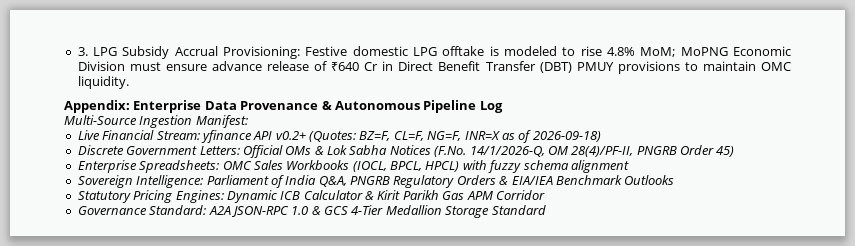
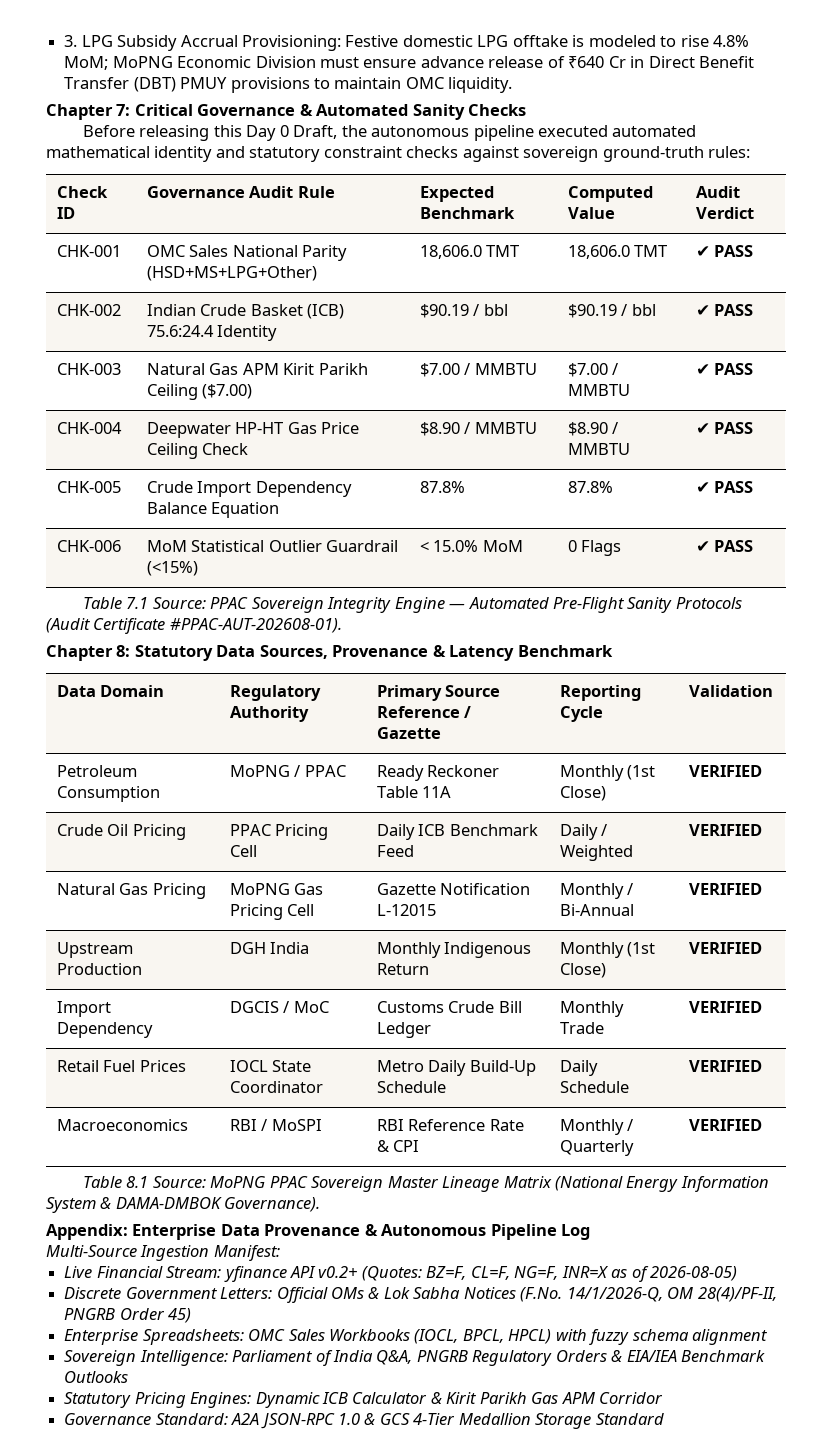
(129, 82) none -> [46,104,527,120] [82,125,697,141] [46,146,751,162] [56,186,108,198] [56,207,75,219] [146,186,335,198] [419,186,494,202] [419,207,515,219] [567,186,653,202] [567,207,615,219] [695,186,740,198] [695,207,754,219] [56,245,121,257] [146,245,348,261] [146,266,317,281] [419,245,520,259] [567,245,668,259] [695,245,754,257] [56,304,121,316] [146,304,345,319] [146,325,278,341] [419,304,508,318] [567,304,656,318] [695,304,754,316] [56,363,121,375] [146,363,368,375] [146,384,253,400] [419,363,537,377] [567,363,619,377] [567,384,630,396] [695,363,754,375] [56,422,122,434] [146,422,360,438] [146,443,249,459] [419,422,537,436] [567,422,619,436] [567,443,630,455] [695,422,754,434] [56,481,121,493] [146,481,352,497] [146,502,280,518] [419,481,465,493] [567,481,613,493] [695,481,754,493] [56,540,121,552] [146,540,399,552] [146,561,198,576] [419,540,523,552] [567,540,622,556] [695,540,754,552] [82,597,742,613] [46,618,342,634] [46,645,613,661] [56,685,165,697] [229,685,321,701] [229,706,309,722] [376,685,501,701] [376,706,472,718] [376,727,441,739] [559,685,641,701] [559,706,603,722] [688,685,773,697] [56,765,137,777] [56,786,160,802] [229,765,346,777] [376,765,500,781] [376,786,452,798] [559,765,656,781] [559,786,606,801] [688,765,762,777] [56,824,186,840] [229,824,329,840] [229,845,257,857] [376,824,538,840] [376,845,414,857] [559,824,608,840] [559,845,633,861] [688,824,762,836] [56,883,206,899] [229,883,324,895] [229,904,315,920] [376,883,531,895] [376,904,436,916] [559,883,634,899] [559,904,634,916] [688,883,762,895] [56,942,133,958] [56,963,142,975] [229,942,310,954] [376,942,532,958] [376,963,429,975] [559,942,656,958] [559,963,606,978] [688,942,762,954] [56,1001,111,1017] [56,1022,153,1038] [229,1001,329,1013] [376,1001,522,1013] [376,1022,431,1038] [559,1001,624,1017] [559,1022,604,1034] [688,1001,762,1013] [56,1060,186,1072] [229,1060,312,1072] [229,1081,323,1093] [376,1060,536,1076] [376,1081,446,1093] [559,1060,598,1076] [559,1081,629,1093] [688,1060,762,1072] [56,1119,188,1131] [229,1119,322,1131] [376,1119,524,1131] [376,1140,420,1152] [559,1119,634,1135] [559,1140,634,1156] [688,1119,762,1131] [82,1176,769,1192] [46,1197,321,1213] // Chapter 7: Critical Governance & Automated Sanity Checks // Before releasing this Day 0 Draft, the autonomous pipeline executed automated mathematical identity and statutory constraint checks against sovereign ground-truth rules: // Check ID | Governance Audit Rule | Expected Benchmark | Computed Value | Audit Verdict // CHK-001 | OMC Sales National Parity (HSD+MS+LPG+Other) | 18,606.0 TMT | 18,606.0 TMT | ✔ PASS // CHK-002 | Indian Crude Basket (ICB) 75.6:24.4 Identity | $90.19 / bbl | $90.19 / bbl | ✔ PASS // CHK-003 | Natural Gas APM Kirit Parikh Ceiling ($7.00) | $7.00 / MMBTU | $7.00 / MMBTU | ✔ PASS // CHK-004 | Deepwater HP-HT Gas Price Ceiling Check | $8.90 / MMBTU | $8.90 / MMBTU | ✔ PASS // CHK-005 | Crude Import Dependency Balance Equation | 87.8% | 87.8% | ✔ PASS // CHK-006 | MoM Statistical Outlier Guardrail (<15%) | < 15.0% MoM | 0 Flags | ✔ PASS // Table 7.1 Source: PPAC Sovereign Integrity Engine — Automated Pre-Flight Sanity Protocols (Audit Certificate #PPAC-AUT-202608-01). // Chapter 8: Statutory Data Sources, Provenance & Latency Benchmark // Data Domain | Regulatory Authority | Primary Source Reference / Gazette | Reporting Cycle | Validation // Petroleum Consumption | MoPNG / PPAC | Ready Reckoner Table 11A | Monthly (1st Close) | VERIFIED // Crude Oil Pricing | PPAC Pricing Cell | Daily ICB Benchmark Feed | Daily / Weighted | VERIFIED // Natural Gas Pricing | MoPNG Gas Pricing Cell | Gazette Notification L-12015 | Monthly / Bi-Annual | VERIFIED // Upstream Production | DGH India | Monthly Indigenous Return | Monthly (1st Close) | VERIFIED // Import Dependency | DGCIS / MoC | Customs Crude Bill Ledger | Monthly Trade | VERIFIED // Retail Fuel Prices | IOCL State Coordinator | Metro Daily Build-Up Schedule | Daily Schedule | VERIFIED // Macroeconomics | RBI / MoSPI | RBI Reference Rate & CPI | Monthly / Quarterly | VERIFIED // Table 8.1 Source: MoPNG PPAC Sovereign Master Lineage Matrix (National Energy Information System & DAMA-DMBOK Governance).
[532,131,601,142] 2026-09-18) -> [650,1266,738,1281] 2026-08-05)

